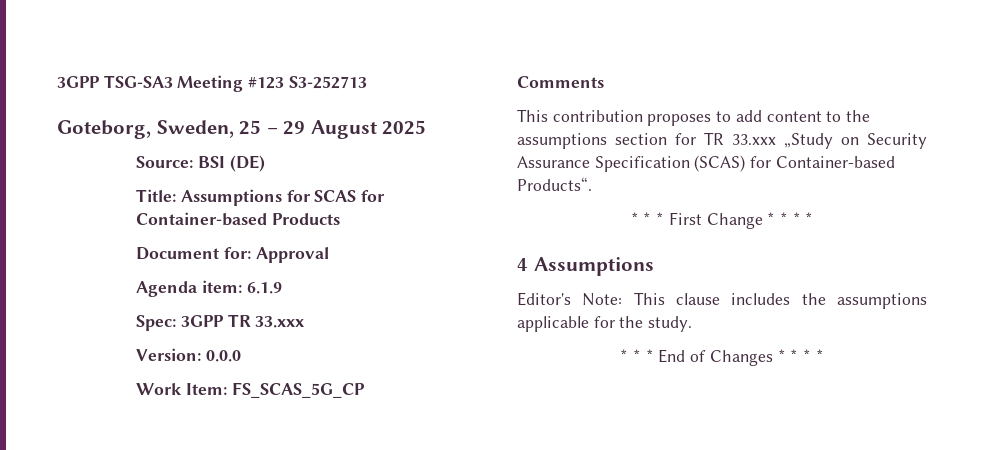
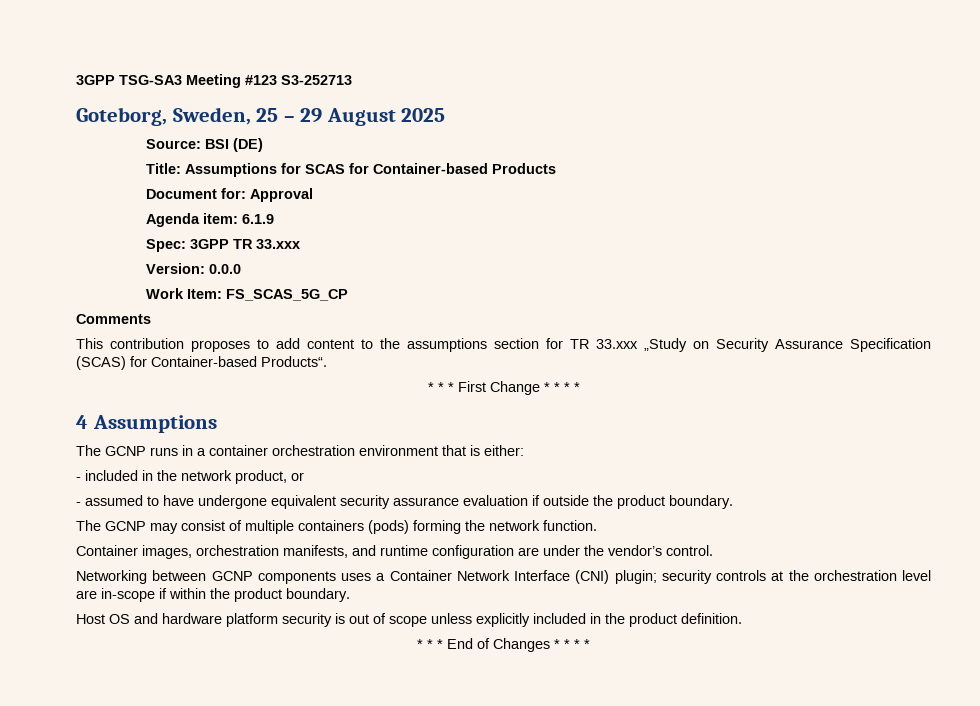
[517,292,927,309] [517,316,693,332] Editor's Note: This clause includes the assumptions applicable for the study. -> [76,445,524,456] [76,470,304,484] [76,495,733,509] [76,520,597,534] [76,545,713,559] [76,570,931,584] [76,588,350,602] [76,613,742,627] The GCNP runs in a container orchestration environment that is either: // - included in the network product, or // - assumed to have undergone equivalent security assurance evaluation if outside the product boundary. // The GCNP may consist of multiple containers (pods) forming the network function. // Container images, orchestration manifests, and runtime configuration are under the vendor’s control. // Networking between GCNP components uses a Container Network Interface (CNI) plugin; security controls at the orchestration level are in-scope if within the product boundary. // Host OS and hardware platform security is out of scope unless explicitly included in the product definition.

